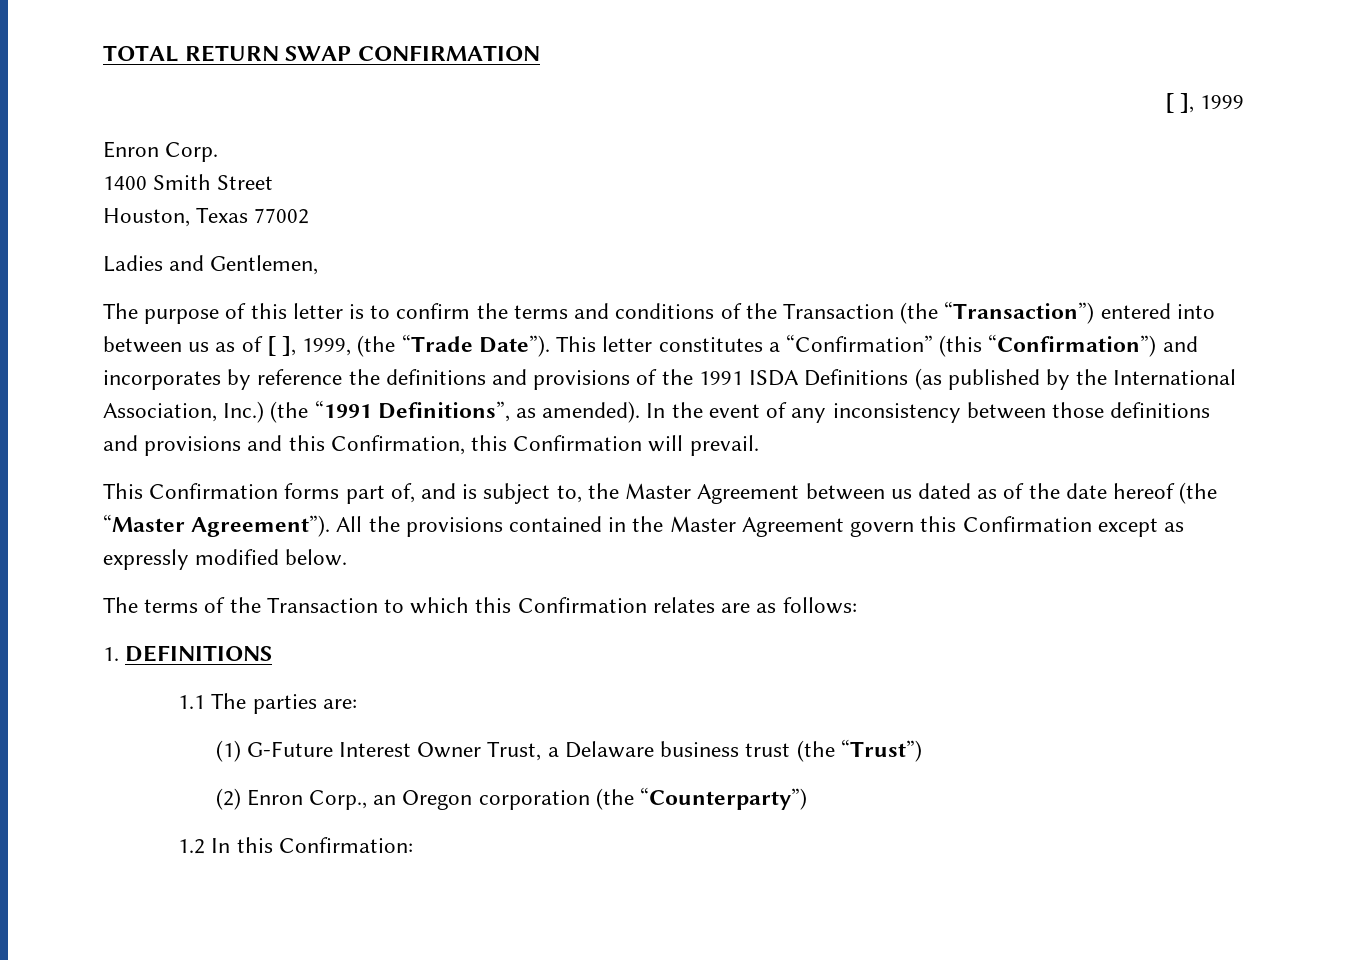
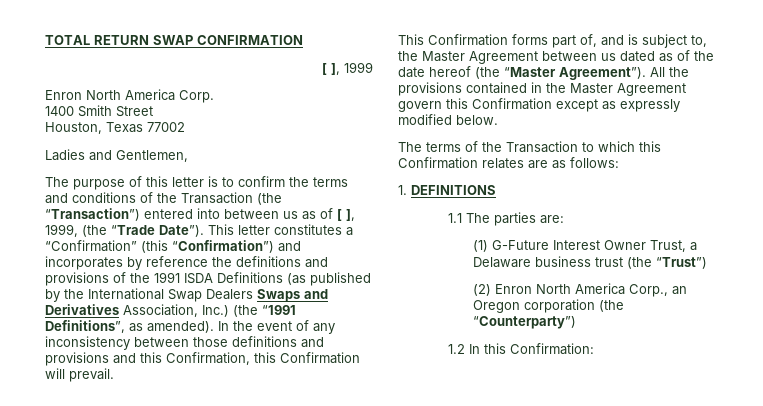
(159, 149) none -> [86,89,175,101] North America
(1237, 377) none -> [168,289,328,302] [45,304,119,315] Swap Dealers Swaps and Derivatives
(303, 797) none -> [536,283,626,295] North America

